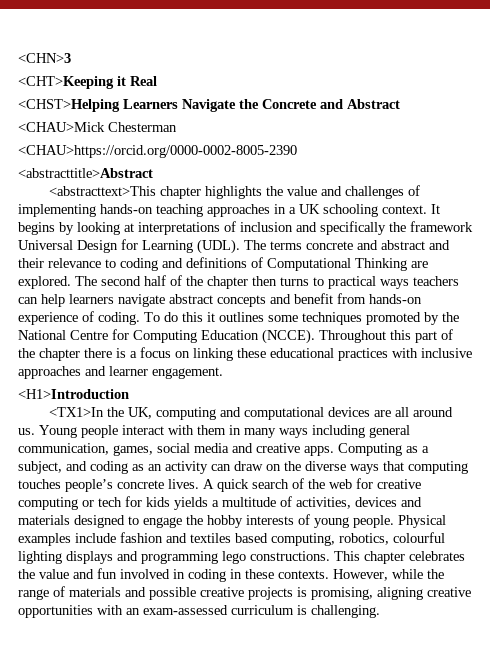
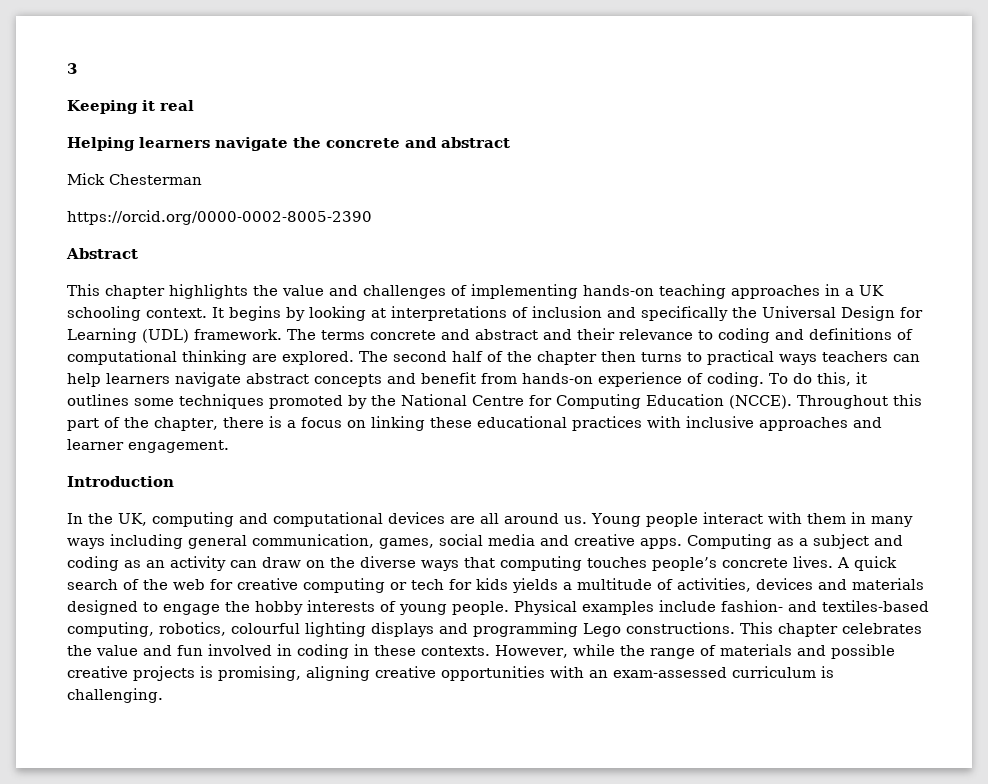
[18,53,71,63] [18,76,157,89] [18,99,400,112] [18,122,177,132] [18,145,297,158] [18,168,153,178] [48,186,156,196] <CHN>3 // <CHT>Keeping it Real // <CHST>Helping Learners Navigate the Concrete and Abstract // <CHAU>Mick Chesterman // <CHAU>https://orcid.org/0000-0002-8005-2390 // <abstracttitle>Abstract // <abstracttext>This -> [67,63,77,74] [67,100,194,114] [67,137,510,151] [67,173,202,185] [67,210,372,225] [66,248,138,259] [67,284,100,296] 3 // Keeping it real // Helping learners navigate the concrete and abstract // Mick Chesterman // https://orcid.org/0000-0002-8005-2390 // Abstract // This
[410,221,473,232] framework -> (757, 312) none
[197,239,240,254] (UDL). -> [142,329,282,343] (UDL) framework.
[267,258,407,271] Computational Thinking -> [67,350,247,365] computational thinking
[182,312,203,322] this -> [816,372,851,386] this,
[39,348,80,361] chapter -> [154,417,218,431] chapter,
[18,389,129,399] [48,407,104,417] <H1>Introduction // <TX1>In -> [67,476,174,487] [67,513,83,524] Introduction // In
[18,461,62,474] subject, -> [813,534,869,549] subject
[120,532,268,543] fashion and textiles based -> [721,600,929,612] fashion- and textiles-based
[222,551,246,564] lego -> [583,623,621,637] Lego

